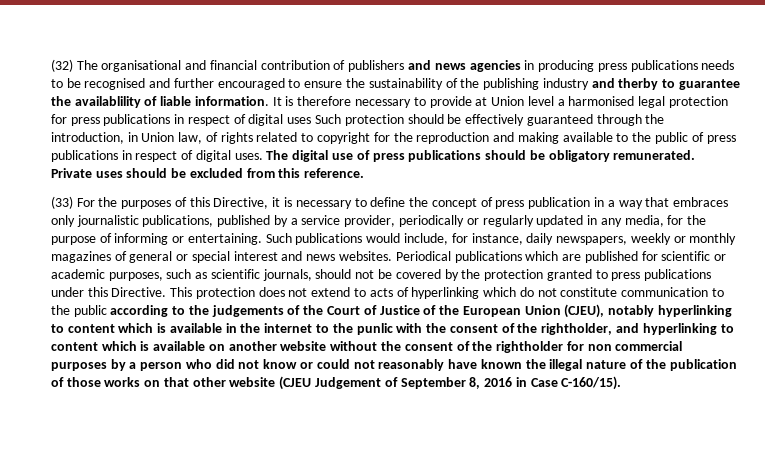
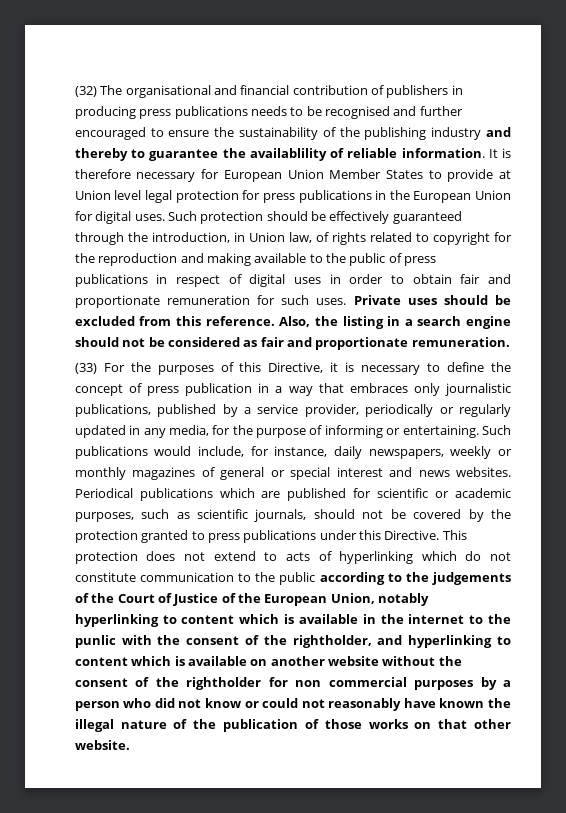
[407,60,521,72] and news agencies -> (449, 91) none
[618,78,659,90] therby -> [74,148,128,161] thereby
[160,96,192,106] liable -> [347,148,398,158] reliable
(411, 103) none -> [201,169,423,182] for European Union Member States
[557,96,635,106] a harmonised -> (142, 195) none
[187,114,312,126] respect of digital uses -> [389,190,512,203] [74,211,165,224] the European Union for digital uses.
[234,150,696,162] uses. The digital use of press publications should be obligatory remunerated. -> [294,274,511,284] [74,295,347,308] uses in order to obtain fair and proportionate remuneration for such uses.
(365, 173) none -> [279,316,512,329] [74,337,510,350] Also, the listing in a search engine should not be considered as fair and proportionate remuneration.
[524,304,605,318] Union (CJEU), -> [330,593,375,604] Union,
[229,376,622,390] website (CJEU Judgement of September 8, 2016 in Case C-160/15). -> [74,740,130,750] website.

